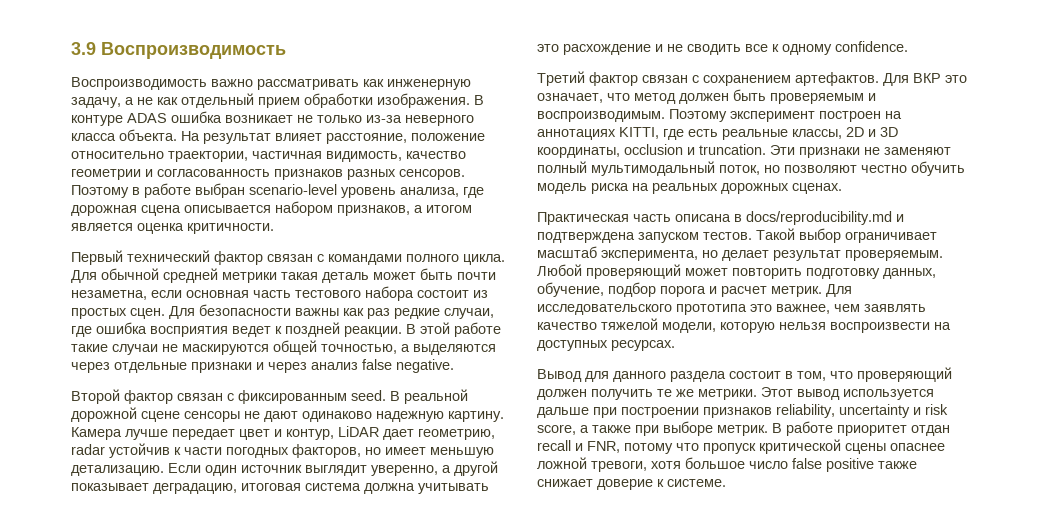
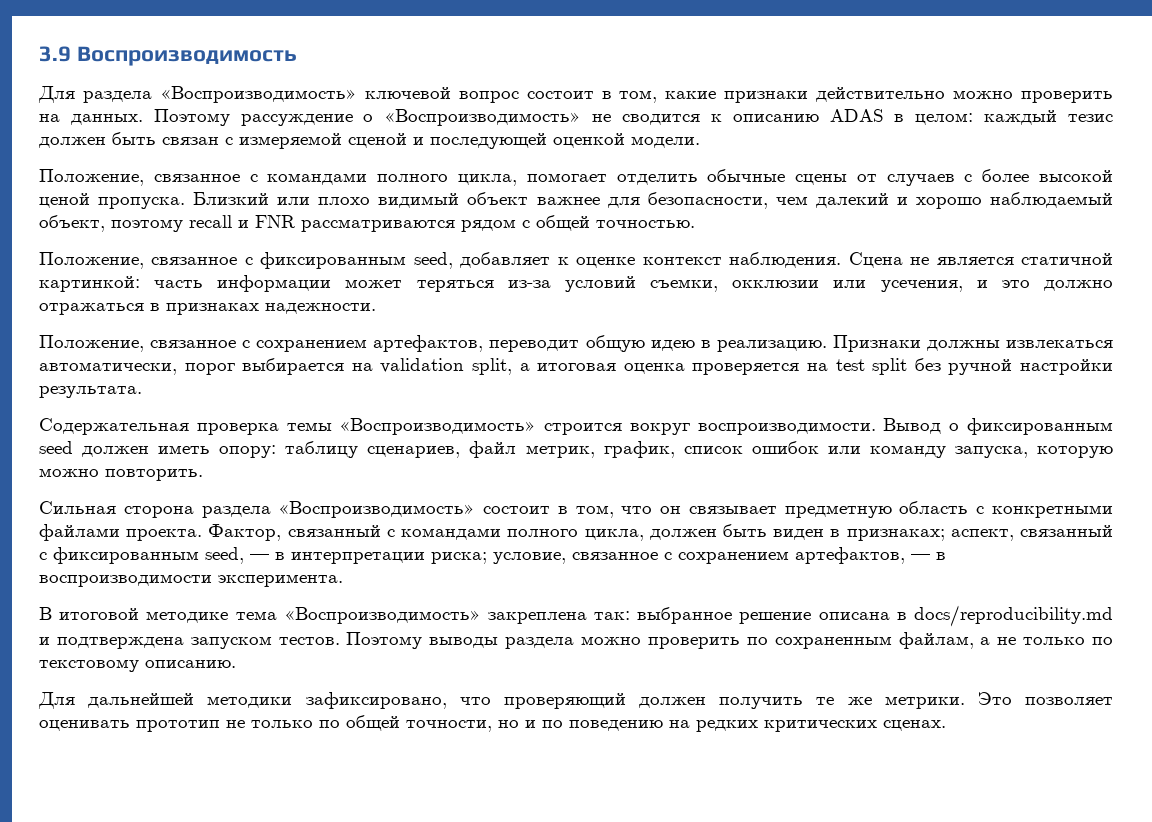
[71,77,471,90] [71,93,484,108] [71,111,474,126] [71,129,485,144] [71,151,466,162] [71,169,465,180] [71,183,484,198] [71,201,472,216] [71,223,274,234] [71,250,505,265] [71,268,496,283] [71,286,488,301] [71,304,494,319] [71,322,501,337] [71,340,496,355] [71,359,454,373] [71,389,468,404] [71,407,504,422] [71,426,495,440] [71,443,494,458] [71,461,498,476] [71,483,489,494] [537,41,908,55] [537,71,967,86] [537,89,876,104] [537,109,902,122] [537,127,898,140] [537,144,951,158] [537,161,965,176] [537,183,842,194] [537,212,671,225] Воспроизводимость важно рассматривать как инженерную задачу, а не как отдельный прием обработки изображения. В контуре ADAS ошибка возникает не только из-за неверного класса объекта. На результат влияет расстояние, положение относительно траектории, частичная видимость, качество геометрии и согласованность признаков разных сенсоров. Поэтому в работе выбран scenario-level уровень анализа, где дорожная сцена описывается набором признаков, а итогом является оценка критичности. // Первый технический фактор связан с командами полного цикла. Для обычной средней метрики такая деталь может быть почти незаметна, если основная часть тестового набора состоит из простых сцен. Для безопасности важны как раз редкие случаи, где ошибка восприятия ведет к поздней реакции. В этой работе такие случаи не маскируются общей точностью, а выделяются через отдельные признаки и через анализ false negative. // Второй фактор связан с фиксированным seed. В реальной дорожной сцене сенсоры не дают одинаково надежную картину. Камера лучше передает цвет и контур, LiDAR дает геометрию, radar устойчив к части погодных факторов, но имеет меньшую детализацию. Если один источник выглядит уверенно, а другой показывает деградацию, итоговая система должна учитывать это расхождение и не сводить все к одному confidence. // Третий фактор связан с сохранением артефактов. Для ВКР это означает, что метод должен быть проверяемым и воспроизводимым. Поэтому эксперимент построен на аннотациях KITTI, где есть реальные классы, 2D и 3D координаты, occlusion и truncation. Эти признаки не заменяют полный мультимодальный поток, но позволяют честно обучить модель риска на реальных дорожных сценах. // Практическая часть -> [38,86,1113,103] [39,109,1114,126] [39,132,700,149] [39,169,1114,186] [39,192,1113,209] [39,215,695,232] [39,252,1113,269] [39,275,1114,292] [39,303,376,315] [39,335,1114,352] [39,358,1114,375] [39,386,142,398] [39,418,1114,435] [39,441,1113,458] [39,468,203,481] [39,501,1113,518] [39,524,1113,541] [39,547,946,564] [39,574,343,587] [39,607,812,624] Для раздела «Воспроизводимость» ключевой вопрос состоит в том, какие признаки действительно можно проверить на данных. Поэтому рассуждение о «Воспроизводимость» не сводится к описанию ADAS в целом: каждый тезис должен быть связан с измеряемой сценой и последующей оценкой модели. // Положение, связанное с командами полного цикла, помогает отделить обычные сцены от случаев с более высокой ценой пропуска. Близкий или плохо видимый объект важнее для безопасности, чем далекий и хорошо наблюдаемый объект, поэтому recall и FNR рассматриваются рядом с общей точностью. // Положение, связанное с фиксированным seed, добавляет к оценке контекст наблюдения. Сцена не является статичной картинкой: часть информации может теряться из-за условий съемки, окклюзии или усечения, и это должно отражаться в признаках надежности. // Положение, связанное с сохранением артефактов, переводит общую идею в реализацию. Признаки должны извлекаться автоматически, порог выбирается на validation split, а итоговая оценка проверяется на test split без ручной настройки результата. // Содержательная проверка темы «Воспроизводимость» строится вокруг воспроизводимости. Вывод о фиксированным seed должен иметь опору: таблицу сценариев, файл метрик, график, список ошибок или команду запуска, которую можно повторить. // Сильная сторона раздела «Воспроизводимость» состоит в том, что он связывает предметную область с конкретными файлами проекта. Фактор, связанный с командами полного цикла, должен быть виден в признаках; аспект, связанный с фиксированным seed, — в интерпретации риска; условие, связанное с сохранением артефактов, — в воспроизводимости эксперимента. // В итоговой методике тема «Воспроизводимость» закреплена так: выбранное решение
[756,228,937,243] [537,246,943,261] [537,264,936,279] [537,282,852,297] [537,304,926,315] [537,318,951,333] [537,340,675,351] [537,369,826,382] Такой выбор ограничивает масштаб эксперимента, но делает результат проверяемым. Любой проверяющий может повторить подготовку данных, обучение, подбор порога и расчет метрик. Для исследовательского прототипа это важнее, чем заявлять качество тяжелой модели, которую нельзя воспроизвести на доступных ресурсах. // Вывод для данного раздела состоит в том, -> [346,632,1113,649] [39,659,236,672] [38,692,447,709] Поэтому выводы раздела можно проверить по сохраненным файлам, а не только по текстовому описанию. // Для дальнейшей методики зафиксировано,
[761,387,934,400] [537,404,948,418] [537,421,950,436] [537,439,945,454] [537,457,917,472] [537,479,726,490] Этот вывод используется дальше при построении признаков reliability, uncertainty и risk score, а также при выборе метрик. В работе приоритет отдан recall и FNR, потому что пропуск критической сцены опаснее ложной тревоги, хотя большое число false positive также снижает доверие к системе. -> [977,692,1113,705] [39,715,946,732] Это позволяет оценивать прототип не только по общей точности, но и по поведению на редких критических сценах.

